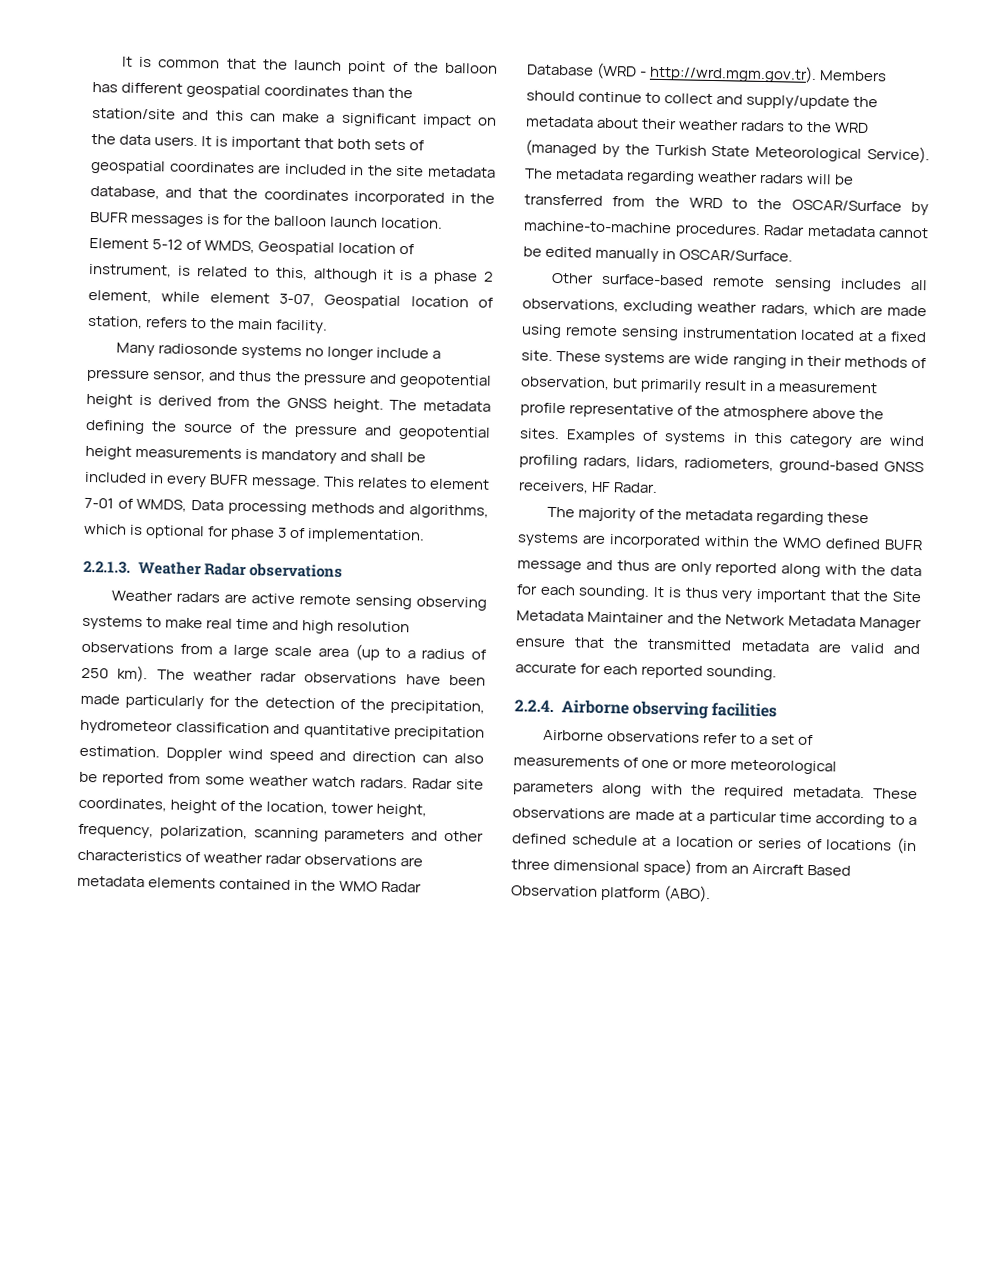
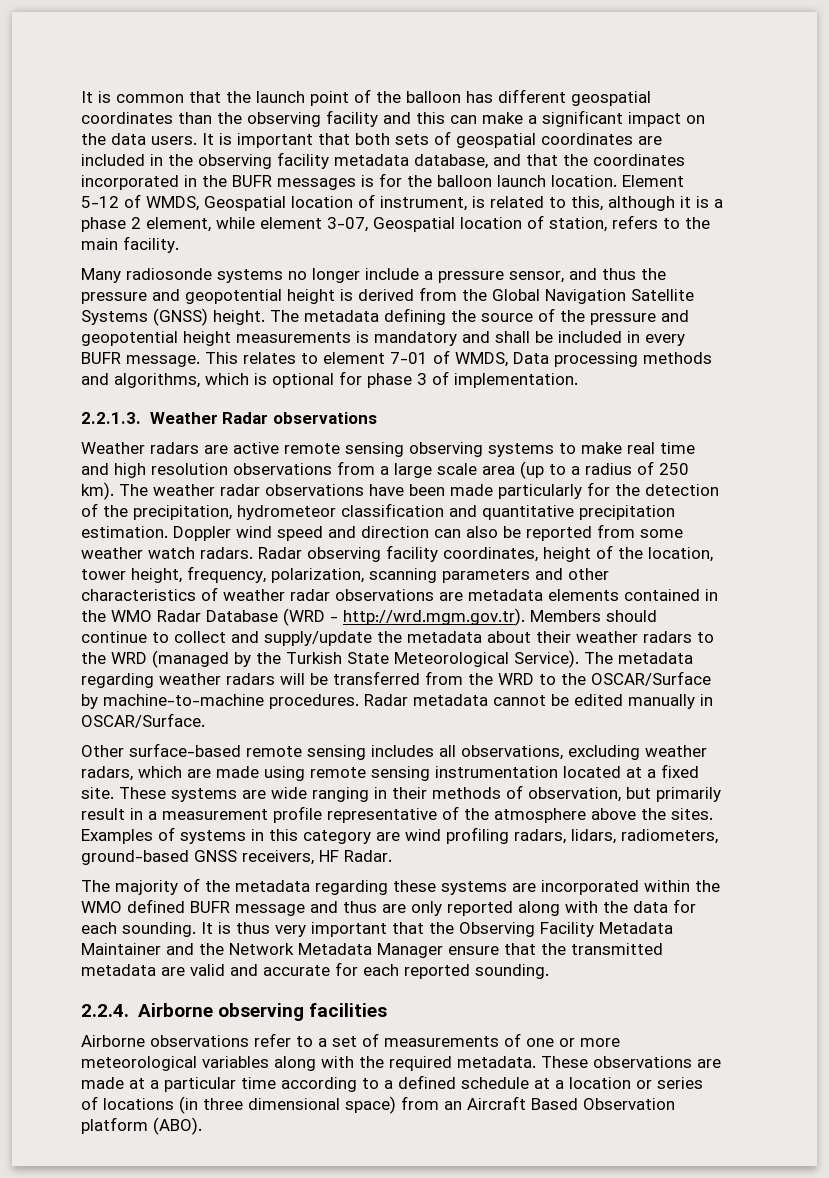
[92,107,176,120] station/site -> [247,110,378,127] observing facility
[396,165,425,177] site -> [198,152,329,169] observing facility
[286,397,327,409] GNSS -> [492,289,694,304] [81,308,208,326] Global Navigation Satellite Systems (GNSS)
[456,779,484,790] site -> [307,545,438,562] observing facility
[892,591,922,603] Site -> [459,922,594,937] Observing Facility
[513,781,594,796] parameters -> [202,1056,269,1068] variables

